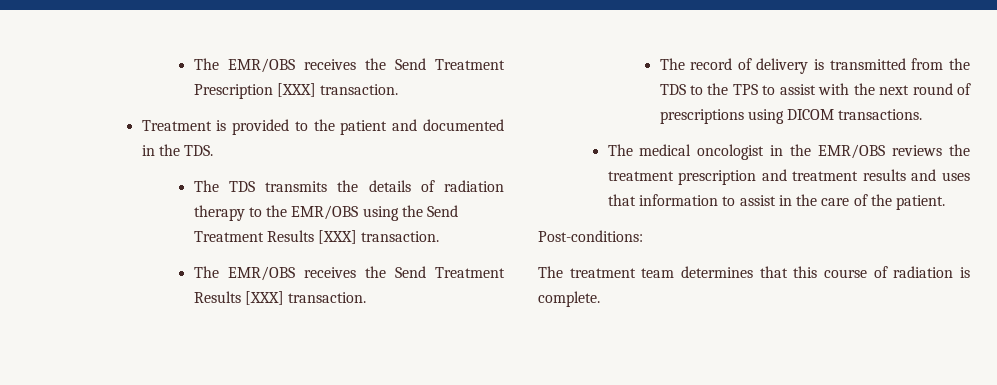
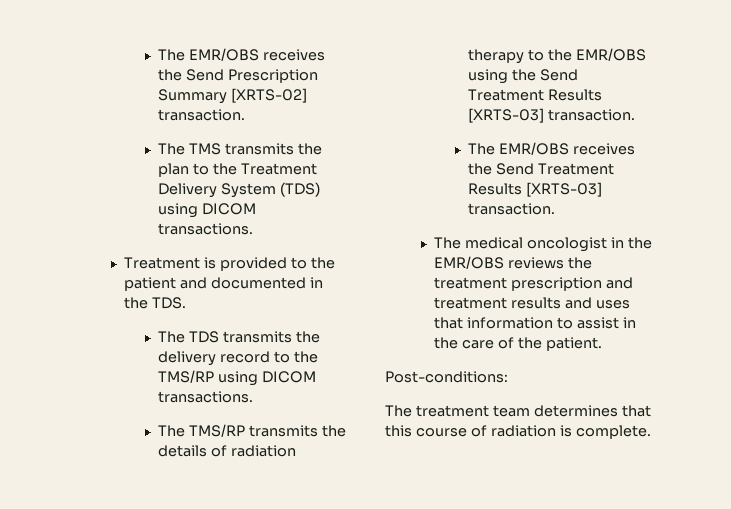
[193,58,506,73] [193,83,399,99] The EMR/OBS receives the Send Treatment Prescription [XXX] transaction. -> [157,48,325,61] [157,69,318,83] [157,88,307,104] [157,109,245,121] [157,143,322,155] [157,163,317,177] [157,182,320,198] [157,203,256,218] [157,223,253,235] The EMR/OBS receives the Send Prescription Summary [XRTS-02] transaction. // The TMS transmits the plan to the Treatment Delivery System (TDS) using DICOM transactions.
(359, 186) none -> [157,351,318,366] [157,370,316,386] [157,391,253,403] [157,424,346,437] delivery record to the TMS/RP using DICOM transactions. // The TMS/RP transmits the
[318,230,358,244] [XXX] -> [467,108,544,123] [XRTS-03]
[244,291,367,305] [659,58,970,74] [659,83,971,95] [659,109,923,124] [XXX] transaction. // The record of delivery is transmitted from the TDS to the TPS to assist with the next round of prescriptions using DICOM transactions. -> [525,182,602,197] [467,203,555,215] [XRTS-03] transaction.

